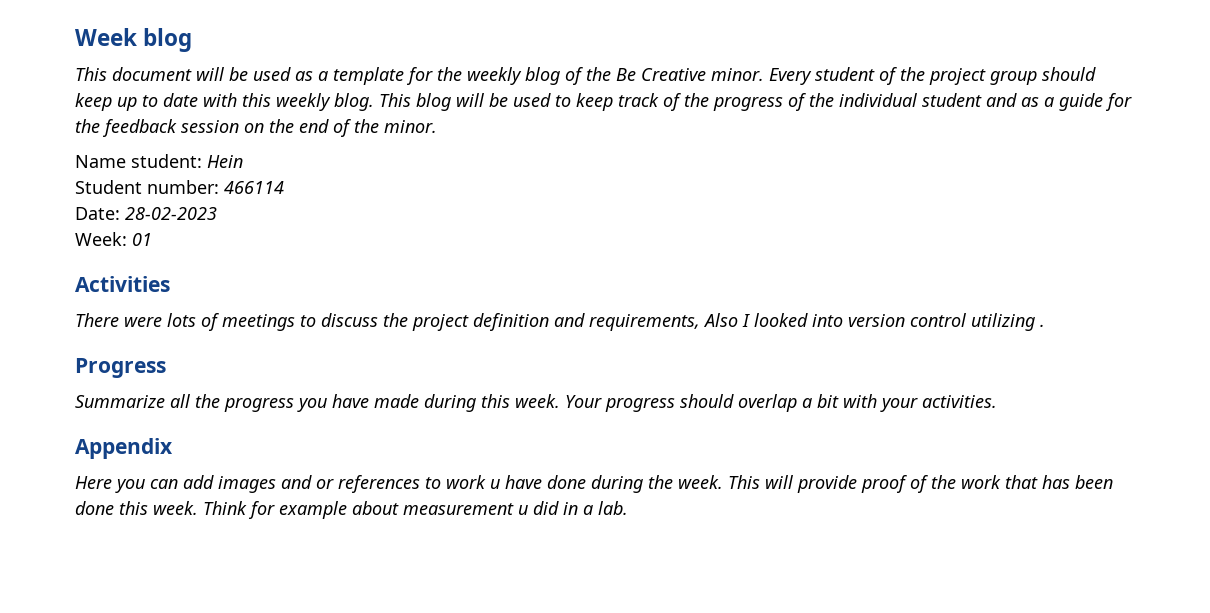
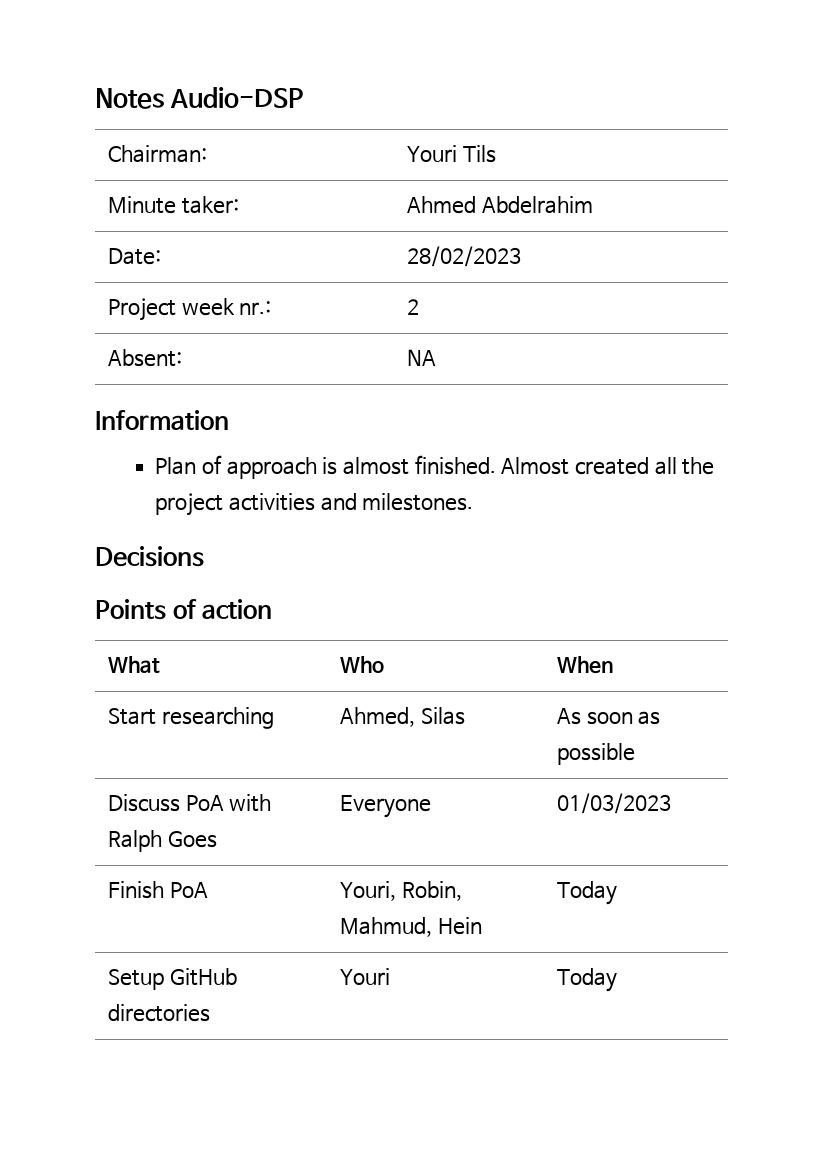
[75,28,193,52] [75,67,1096,85] [75,93,1132,111] [75,119,437,137] [75,154,243,168] [75,180,284,194] [75,207,217,220] [75,232,152,246] [75,276,170,292] [75,313,1045,331] [75,358,166,378] [75,394,997,412] [75,438,173,459] [75,475,1113,493] [75,501,628,519] Week blog // This document will be used as a template for the weekly blog of the Be Creative minor. Every student of the project group should keep up to date with this weekly blog. This blog will be used to keep track of the progress of the individual student and as a guide for the feedback session on the end of the minor. // Name student: Hein // Student number: 466114 // Date: 28-02-2023 // Week: 01 // Activities // There were lots of meetings to discuss the project definition and requirements, Also I looked into version control utilizing . // Progress // Summarize all the progress you have made during this week. Your progress should overlap a bit with your activities. // Appendix // Here you can add images and or references to work u have done during the week. This will provide proof of the work that has been done this week. Think for example about measurement u did in a lab. -> [95,87,303,109] [107,145,207,163] [406,145,496,163] [107,196,239,214] [406,196,593,214] [107,248,161,265] [406,246,521,267] [107,298,272,321] [406,299,419,315] [107,349,182,367] [406,349,436,366] [95,410,229,430] [155,455,715,479] [155,493,474,516] [95,546,204,567] [95,599,273,620] [107,656,160,673] [339,656,384,673] [556,656,613,674] [107,707,275,729] [339,707,465,727] [556,708,661,725] [556,743,635,765] [107,794,272,812] [107,830,217,852] [339,795,431,818] [556,793,671,814] [107,881,208,899] [339,881,462,901] [339,917,482,937] [556,881,617,905] [107,968,237,990] [107,1004,210,1022] [339,968,390,985] [556,968,617,992] Notes Audio-DSP // Chairman: | Youri Tils // Minute taker: | Ahmed Abdelrahim // Date: | 28/02/2023 // Project week nr.: | 2 // Absent: | NA // Information // Plan of approach is almost finished. Almost created all the project activities and milestones. // Decisions // Points of action // What | Who | When // Start researching | Ahmed, Silas | As soon as possible // Discuss PoA with Ralph Goes | Everyone | 01/03/2023 // Finish PoA | Youri, Robin, Mahmud, Hein | Today // Setup GitHub directories | Youri | Today

